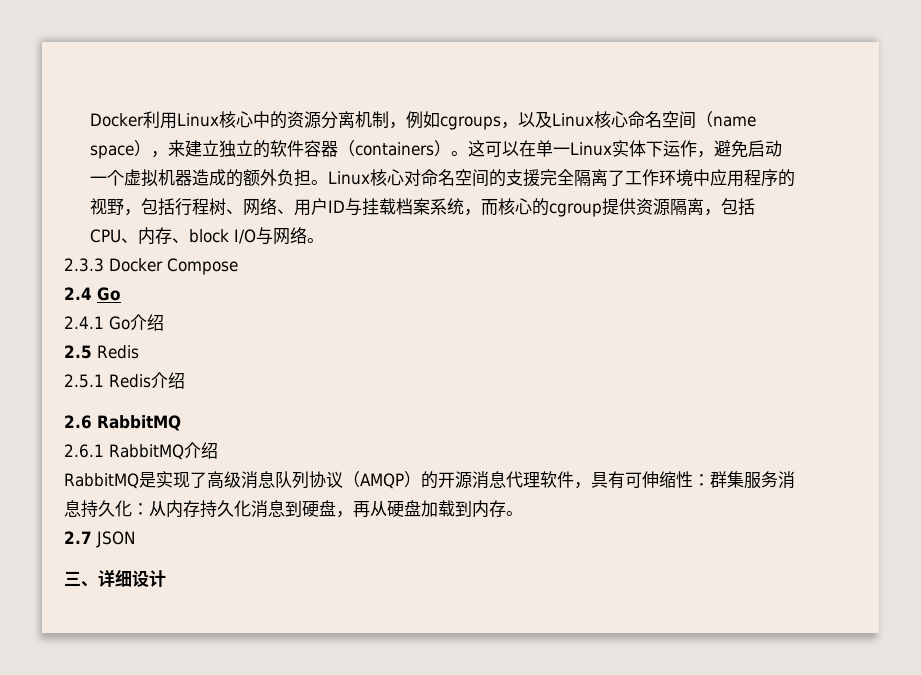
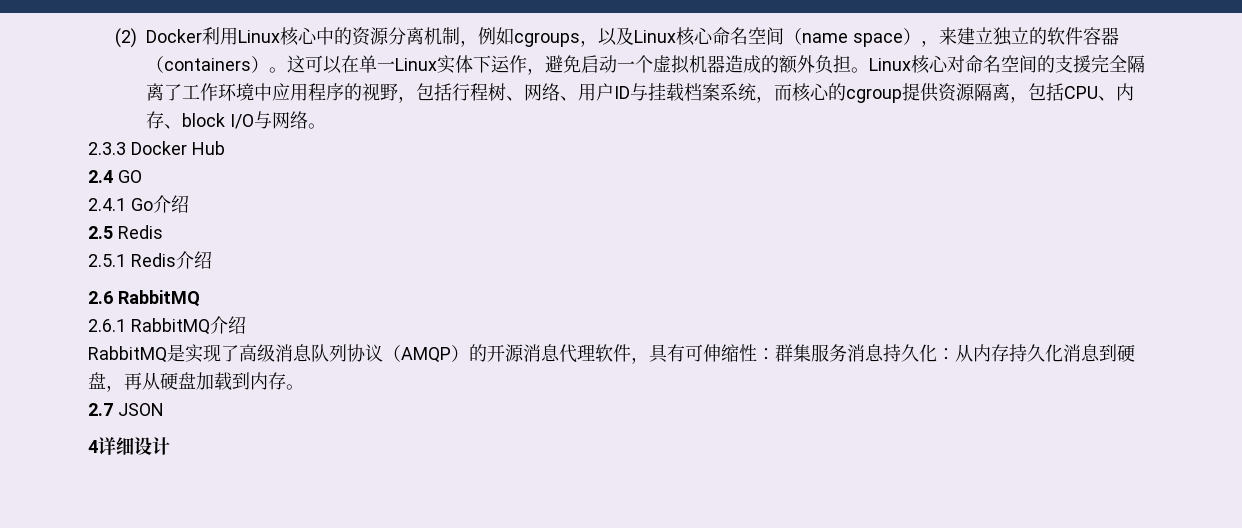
(89, 120) none -> [115,28,138,48] (2)
[167,258,238,275] Compose -> [191,141,225,155] Hub
[97,287,121,301] Go -> [117,170,142,183] GO
[64,571,98,587] 三、 -> [88,440,98,453] 4

